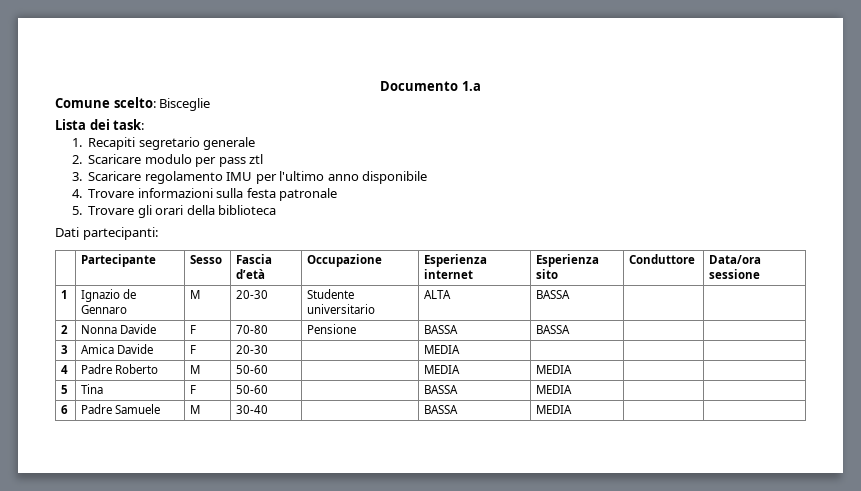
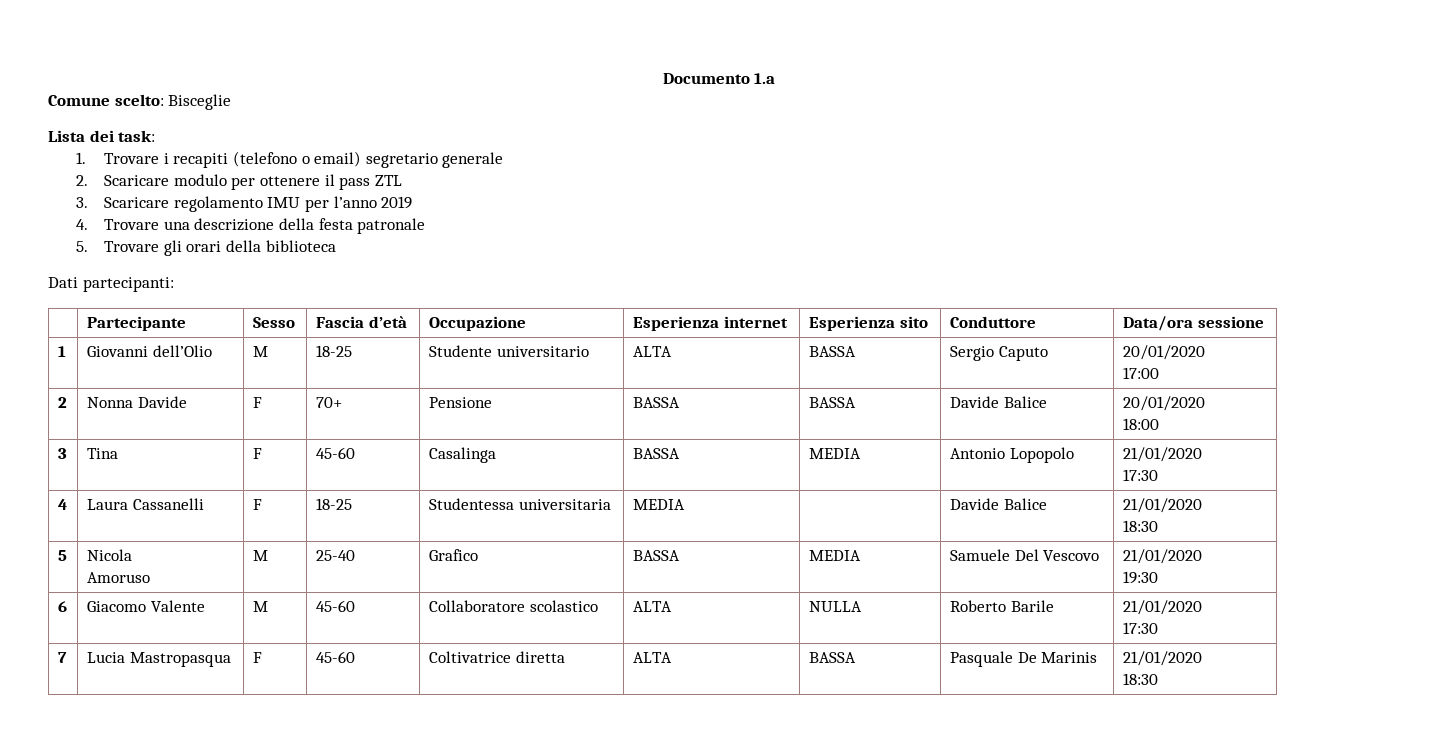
[88,137,136,150] Recapiti -> [104,151,362,168] Trovare i recapiti (telefono o email)
[218,154,264,167] pass ztl -> [259,174,402,190] ottenere il pass ZTL
[279,171,428,184] l'ultimo anno disponibile -> [333,196,413,209] l’anno 2019
[137,188,244,198] informazioni sulla -> [163,218,314,231] una descrizione della
[81,289,137,302] [81,305,128,314] [190,290,201,299] [236,290,269,299] Ignazio de Gennaro | M | 20-30 -> [86,345,212,357] [252,346,268,357] [315,345,352,357] Giovanni dell’Olio | M | 18-25
(571, 294) | -> [949,346,1048,361] [1122,345,1205,360] [1122,367,1159,379] Sergio Caputo | 20/01/2020 // 17:00
[236,325,269,334] 70-80 -> [315,397,342,408] 70+
[61,345,69,354] [81,344,154,354] [190,345,197,354] [236,345,269,354] [424,345,461,354] [61,365,69,374] [81,364,159,374] [190,365,201,374] [236,365,269,374] [424,365,461,374] [536,365,573,374] [61,385,69,394] | // 3 | Amica Davide | F | 20-30 | | MEDIA | | | // 4 | Padre Roberto | M | 50-60 | | MEDIA | MEDIA | | // 5 -> [949,396,1047,408] [1122,396,1205,411] [1122,418,1159,430] [57,448,67,459] Davide Balice | 20/01/2020 // 18:00 // 3
[236,385,269,394] [424,385,459,394] [536,385,573,394] [61,405,69,414] [81,404,161,414] [190,405,201,414] [236,405,269,414] [424,405,459,414] [536,405,573,414] 50-60 | | BASSA | MEDIA | | // 6 | Padre Samuele | M | 30-40 | | BASSA | MEDIA | | -> [315,447,355,459] [428,447,496,463] [632,448,680,459] [808,448,861,459] [949,447,1074,463] [1122,447,1202,462] [1122,469,1158,481] [57,499,67,510] [86,498,204,510] [252,499,262,510] [315,498,352,510] [428,498,611,510] [632,499,685,510] [949,498,1047,510] [1122,498,1202,513] [1122,520,1158,532] [57,550,67,561] [86,549,132,561] [86,572,150,583] [252,550,268,561] [315,550,355,561] [428,549,478,561] [632,550,680,561] [808,550,861,561] [949,549,1100,561] [1122,549,1202,564] [1122,571,1158,584] [57,601,67,612] [86,600,205,612] [252,601,268,612] [315,600,355,612] [428,600,598,612] [632,601,672,612] [808,601,862,612] [949,600,1054,612] [1122,600,1202,615] [1122,622,1158,634] [57,652,67,663] [86,652,231,667] [252,652,262,663] [315,651,355,663] [428,651,565,663] [632,652,672,663] [808,652,856,663] [949,651,1098,667] [1122,651,1202,666] [1122,673,1158,685] 45-60 | Casalinga | BASSA | MEDIA | Antonio Lopopolo | 21/01/2020 // 17:30 // 4 | Laura Cassanelli | F | 18-25 | Studentessa universitaria | MEDIA | | Davide Balice | 21/01/2020 // 18:30 // 5 | Nicola // Amoruso | M | 25-40 | Grafico | BASSA | MEDIA | Samuele Del Vescovo | 21/01/2020 // 19:30 // 6 | Giacomo Valente | M | 45-60 | Collaboratore scolastico | ALTA | NULLA | Roberto Barile | 21/01/2020 // 17:30 // 7 | Lucia Mastropasqua | F | 45-60 | Coltivatrice diretta | ALTA | BASSA | Pasquale De Marinis | 21/01/2020 // 18:30

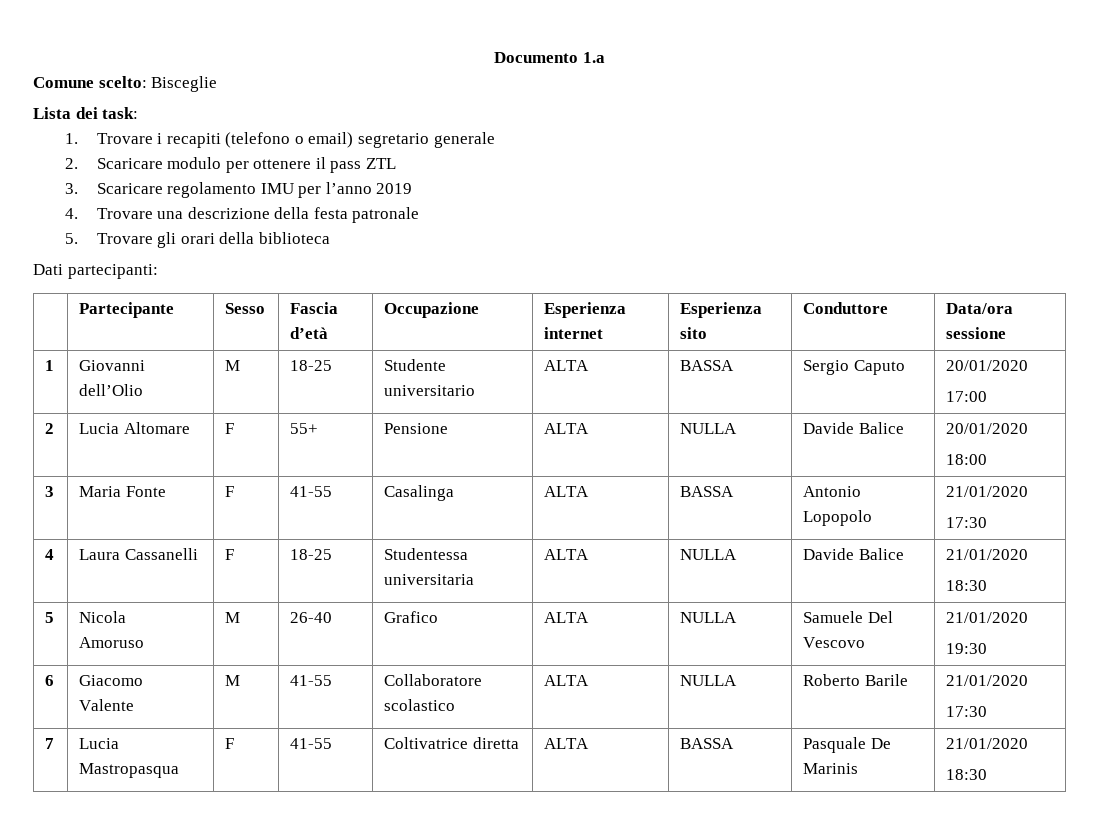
[86,396,187,408] [252,397,262,408] [315,397,342,408] Nonna Davide | F | 70+ -> [79,422,190,434] [225,423,235,434] [290,423,319,434] Lucia Altomare | F | 55+
[632,397,680,408] [808,397,856,408] BASSA | BASSA -> [544,423,590,434] [680,423,738,434] ALTA | NULLA
[86,448,118,459] [252,448,262,459] [315,447,355,459] Tina | F | 45-60 -> [79,486,166,497] [225,486,235,497] [290,486,333,497] Maria Fonte | F | 41-55
[632,448,680,459] [808,448,861,459] | BASSA | MEDIA -> [544,486,590,497] [680,486,735,497] | ALTA | BASSA
[632,499,685,510] MEDIA | -> [544,549,590,560] [680,549,738,560] ALTA | NULLA
[315,550,355,561] 25-40 -> [290,612,333,623] 26-40
[632,550,680,561] [808,550,861,561] BASSA | MEDIA -> [544,612,590,623] [680,612,738,623] ALTA | NULLA
[315,600,355,612] 45-60 -> [290,675,333,686] 41-55
[315,651,355,663] 45-60 -> [290,738,333,749] 41-55

